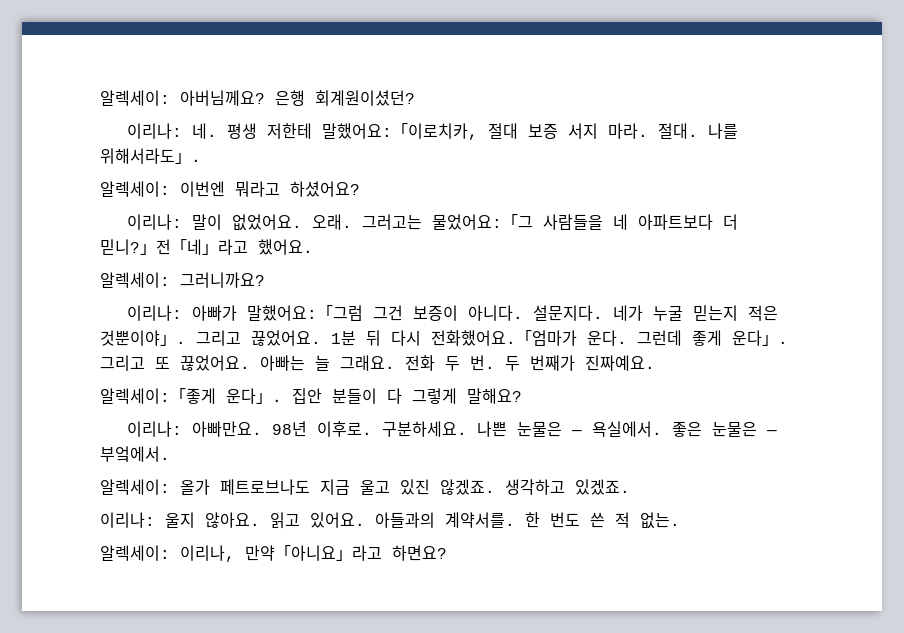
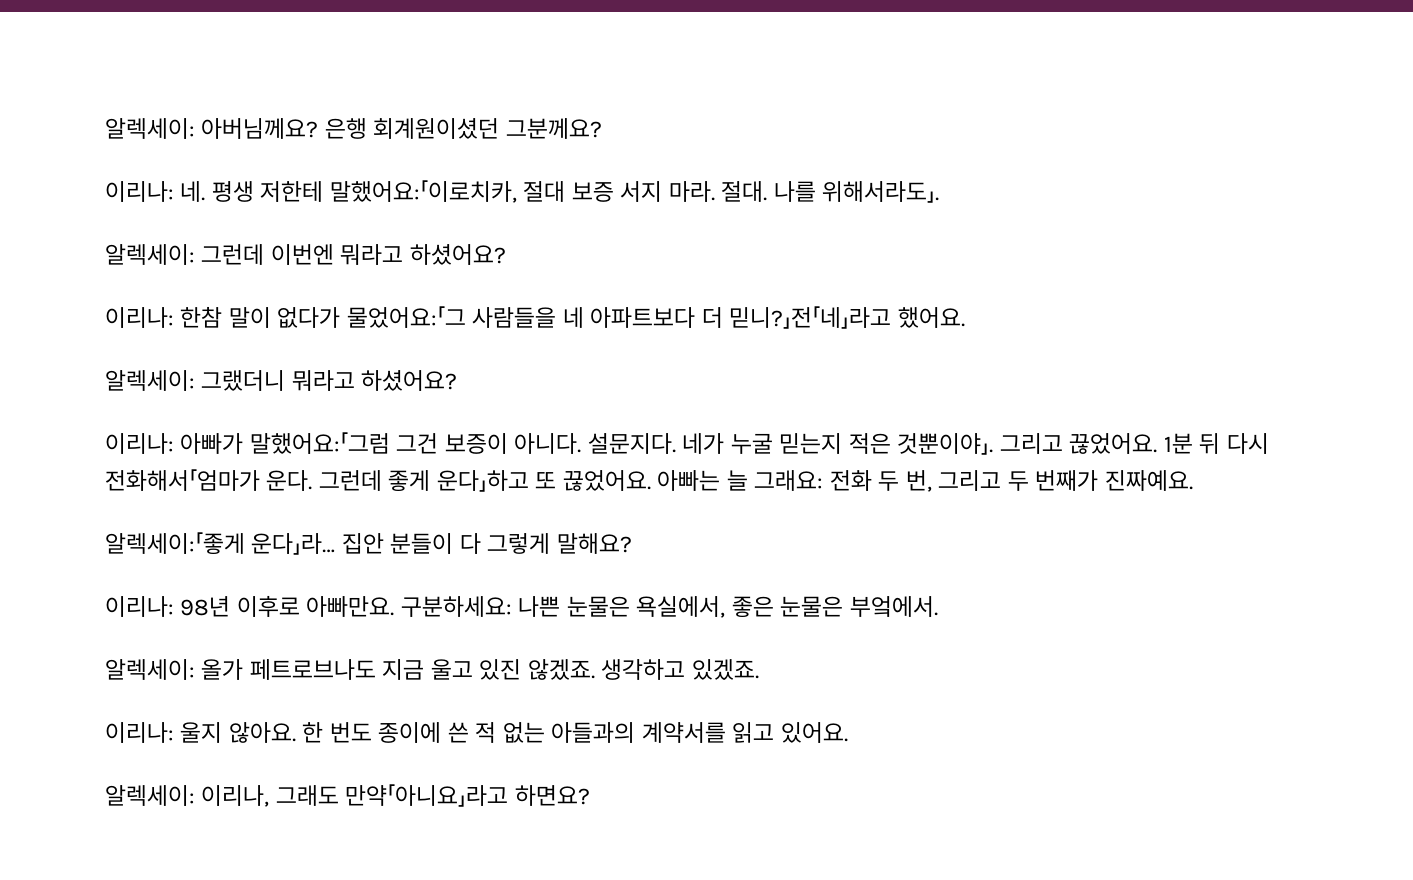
[315,90,415,106] 회계원이셨던? -> [373,118,602,139] 회계원이셨던 그분께요?
(170, 189) none -> [201,244,265,265] 그런데
[192,214,423,231] 말이 없었어요. 오래. 그러고는 -> [180,306,341,328] 한참 말이 없다가
[180,272,265,288] 그러니까요? -> [201,370,458,391] 그랬더니 뭐라고 하셨어요?
[431,330,516,346] 전화했어요. -> [105,470,189,491] 전화해서
[778,341,788,344] [100,355,145,371] . 그리고 -> [486,470,529,491] 하고
[340,355,395,371] 그래요. -> [754,470,824,491] 그래요:
[470,355,495,371] 번. -> [905,470,1002,492] 번, 그리고
[272,399,282,402] . -> [301,533,336,554] 라…
[192,421,663,437] 아빠만요. 98년 이후로. 구분하세요. 나쁜 눈물은 — 욕실에서. -> [180,595,726,618] 98년 이후로 아빠만요. 구분하세요: 나쁜 눈물은 욕실에서,
[766,430,778,435] — -> (844, 606) none
[270,512,680,529] 읽고 있어요. 아들과의 계약서를. 한 번도 쓴 적 없는. -> [302,722,848,743] 한 번도 종이에 쓴 적 없는 아들과의 계약서를 읽고 있어요.
(235, 553) none -> [275,785,339,806] 그래도

